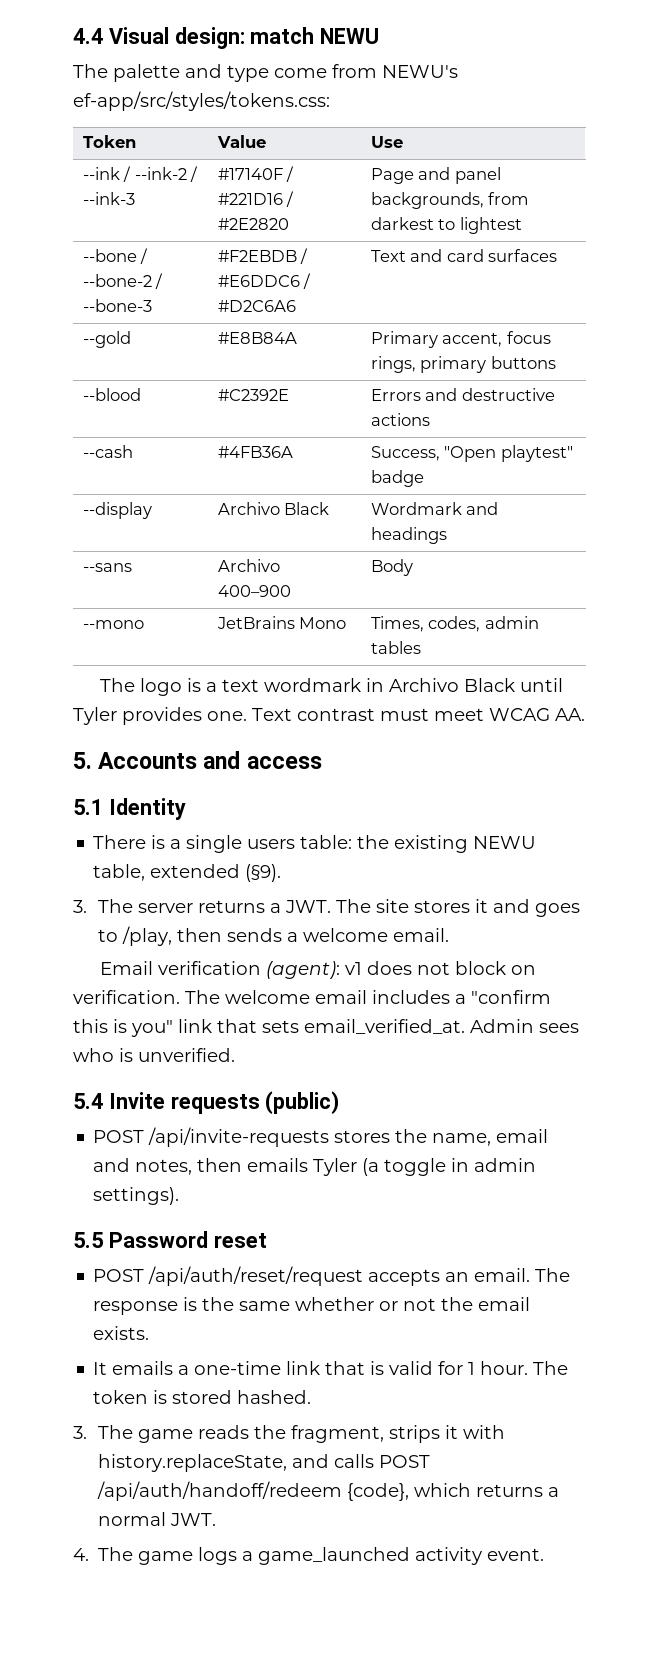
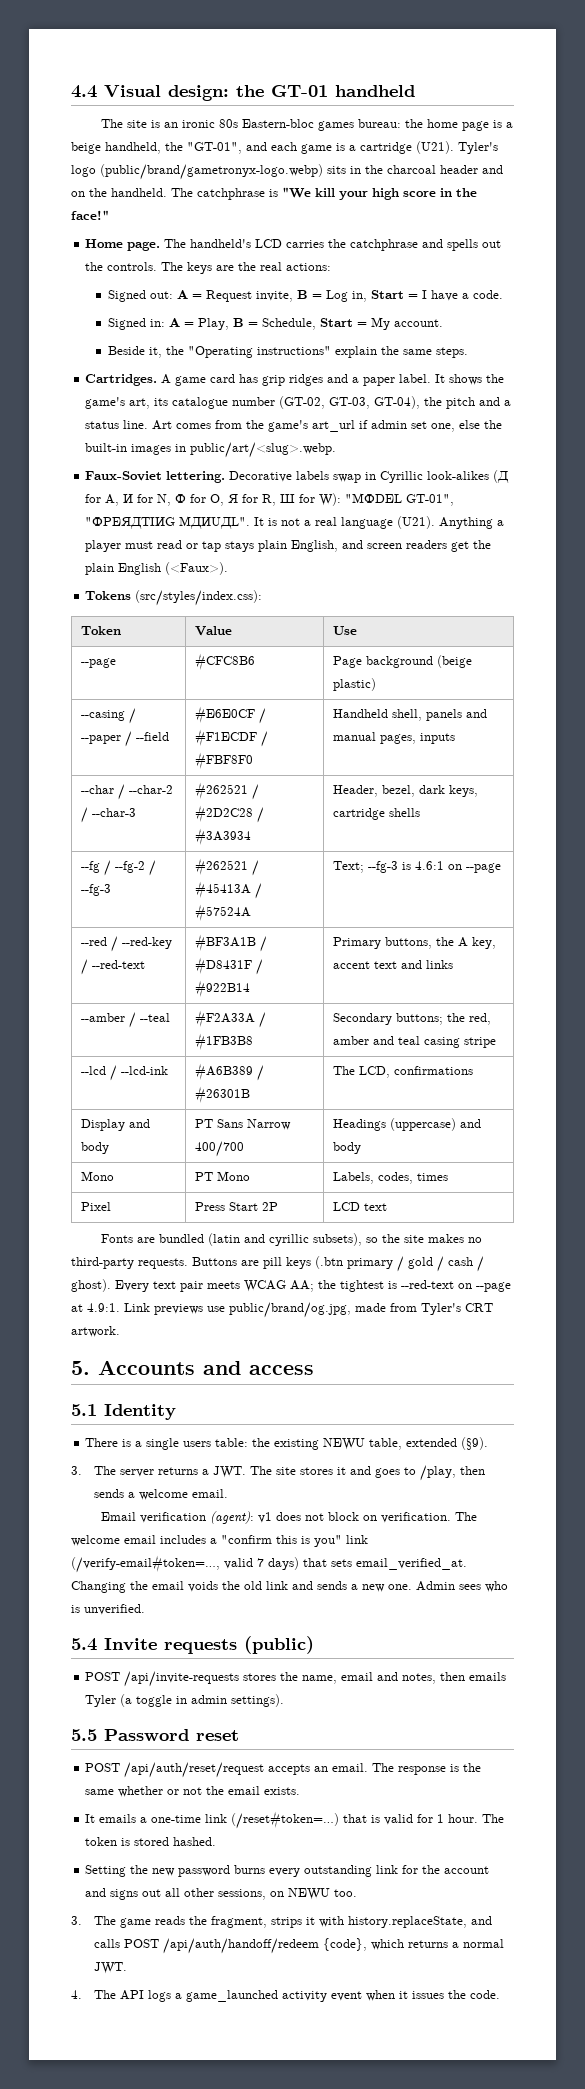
[250,27,380,44] [73,64,458,82] [73,91,330,111] [82,135,136,148] [216,135,266,148] [370,136,403,148] [82,166,199,182] [82,192,135,205] [217,166,295,182] [217,191,295,207] [217,218,289,230] [370,167,501,184] [370,192,530,209] [370,217,522,234] [82,248,149,264] [82,273,164,289] [82,299,152,312] [217,248,309,264] [217,273,312,289] [217,300,296,312] [370,249,558,262] [82,331,131,348] [217,332,297,344] [370,331,551,348] [370,356,556,373] [82,388,141,401] [217,389,289,401] [370,388,555,401] [370,413,430,426] [82,445,133,458] [217,446,293,458] [370,445,573,462] [370,470,424,487] [82,502,152,519] [217,502,330,515] [370,502,499,515] [370,527,447,544] [82,563,132,572] [217,559,280,572] [217,585,291,597] [370,559,413,576] [82,620,144,629] [216,616,347,629] [370,616,539,632] [370,641,421,654] [99,678,563,696] [73,707,585,725] match NEWU // The palette and type come from NEWU's ef-app/src/styles/tokens.css: // Token | Value | Use // --ink / --ink-2 / --ink-3 | #17140F / #221D16 / #2E2820 | Page and panel backgrounds, from darkest to lightest // --bone / --bone-2 / --bone-3 | #F2EBDB / #E6DDC6 / #D2C6A6 | Text and card surfaces // --gold | #E8B84A | Primary accent, focus rings, primary buttons // --blood | #C2392E | Errors and destructive actions // --cash | #4FB36A | Success, "Open playtest" badge // --display | Archivo Black | Wordmark and headings // --sans | Archivo 400–900 | Body // --mono | JetBrains Mono | Times, codes, admin tables // The logo is a text wordmark in Archivo Black until Tyler provides one. Text contrast must meet WCAG AA. -> [236,85,415,97] [100,119,513,131] [71,141,498,154] [71,164,503,180] [71,187,477,200] [71,210,109,220] [85,239,502,251] [85,262,332,274] [107,290,503,302] [107,317,443,330] [107,346,468,358] [85,374,505,386] [85,396,512,409] [85,420,503,432] [85,442,337,458] [85,470,510,483] [85,493,455,506] [85,516,505,529] [85,540,492,552] [85,562,229,575] [85,590,263,606] [81,626,122,635] [195,626,233,636] [333,626,358,635] [81,658,117,668] [195,653,256,670] [333,655,473,668] [333,678,377,691] [81,708,137,724] [81,731,170,747] [195,706,267,724] [195,729,269,747] [195,752,254,769] [333,709,488,721] [333,732,456,744] [81,784,174,800] [81,807,137,823] [195,782,260,800] [195,805,265,823] [195,828,252,845] [333,785,479,797] [333,808,421,820] [81,860,157,876] [81,884,112,896] [195,858,260,876] [195,881,263,899] [195,904,252,921] [333,861,502,873] [81,936,173,952] [81,959,146,975] [195,934,268,952] [195,957,264,975] [195,980,251,997] [333,937,497,949] [333,960,454,969] [81,1012,171,1028] [195,1010,267,1028] [195,1033,254,1050] [333,1013,492,1025] [333,1036,497,1048] [81,1065,169,1081] [195,1063,265,1081] [195,1086,251,1103] [333,1066,474,1078] [81,1119,151,1131] [81,1142,110,1154] [195,1119,292,1130] [195,1141,245,1157] [333,1118,482,1131] [333,1142,362,1154] [81,1171,115,1181] [195,1171,251,1181] [333,1172,449,1184] [81,1202,112,1211] [195,1202,279,1211] [333,1202,388,1211] [100,1233,482,1246] [71,1256,484,1272] [71,1279,511,1292] [71,1302,493,1318] [71,1326,120,1337] the GT-01 handheld // The site is an ironic 80s Eastern-bloc games bureau: the home page is a beige handheld, the "GT-01", and each game is a cartridge (U21). Tyler's logo (public/brand/gametronyx-logo.webp) sits in the charcoal header and on the handheld. The catchphrase is "We kill your high score in the face!" // Home page. The handheld's LCD carries the catchphrase and spells out the controls. The keys are the real actions: // Signed out: A = Request invite, B = Log in, Start = I have a code. // Signed in: A = Play, B = Schedule, Start = My account. // Beside it, the "Operating instructions" explain the same steps. // Cartridges. A game card has grip ridges and a paper label. It shows the game's art, its catalogue number (GT-02, GT-03, GT-04), the pitch and a status line. Art comes from the game's art_url if admin set one, else the built-in images in public/art/<slug>.webp. // Faux-Soviet lettering. Decorative labels swap in Cyrillic look-alikes (Д for A, И for N, Ф for O, Я for R, Ш for W): "MФDEL GT-01", "ФPEЯДTIИG MДИUДL". It is not a real language (U21). Anything a player must read or tap stays plain English, and screen readers get the plain English (<Faux>). // Tokens (src/styles/index.css): // Token | Value | Use // --page | #CFC8B6 | Page background (beige plastic) // --casing / --paper / --field | #E6E0CF / #F1ECDF / #FBF8F0 | Handheld shell, panels and manual pages, inputs // --char / --char-2 / --char-3 | #262521 / #2D2C28 / #3A3934 | Header, bezel, dark keys, cartridge shells // --fg / --fg-2 / --fg-3 | #262521 / #45413A / #57524A | Text; --fg-3 is 4.6:1 on --page // --red / --red-key / --red-text | #BF3A1B / #D8431F / #922B14 | Primary buttons, the A key, accent text and links // --amber / --teal | #F2A33A / #1FB3B8 | Secondary buttons; the red, amber and teal casing stripe // --lcd / --lcd-ink | #A6B389 / #26301B | The LCD, confirmations // Display and body | PT Sans Narrow 400/700 | Headings (uppercase) and body // Mono | PT Mono | Labels, codes, times // Pixel | Press Start 2P | LCD text // Fonts are bundled (latin and cyrillic subsets), so the site makes no third-party requests. Buttons are pill keys (.btn primary / gold / cash / ghost). Every text pair meets WCAG AA; the tightest is --red-text on --page at 4.9:1. Link previews use public/brand/og.jpg, made from Tyler's CRT artwork.
[217,1019,465,1034] that sets email_verified_at. -> [71,1555,467,1573] [71,1581,412,1593] (/verify-email#token=…, valid 7 days) that sets email_verified_at. Changing the email voids the old link and sends a new one.
(321, 1368) none -> [231,1811,340,1829] (/reset#token=…)
(312, 1397) none -> [85,1865,490,1877] [85,1888,358,1900] // Setting the new password burns every outstanding link for the account and signs out all other sessions, on NEWU too.
[138,1551,194,1565] game -> [119,1990,144,2000] API
[487,1548,545,1561] event. -> [330,1990,500,2001] event when it issues the code.

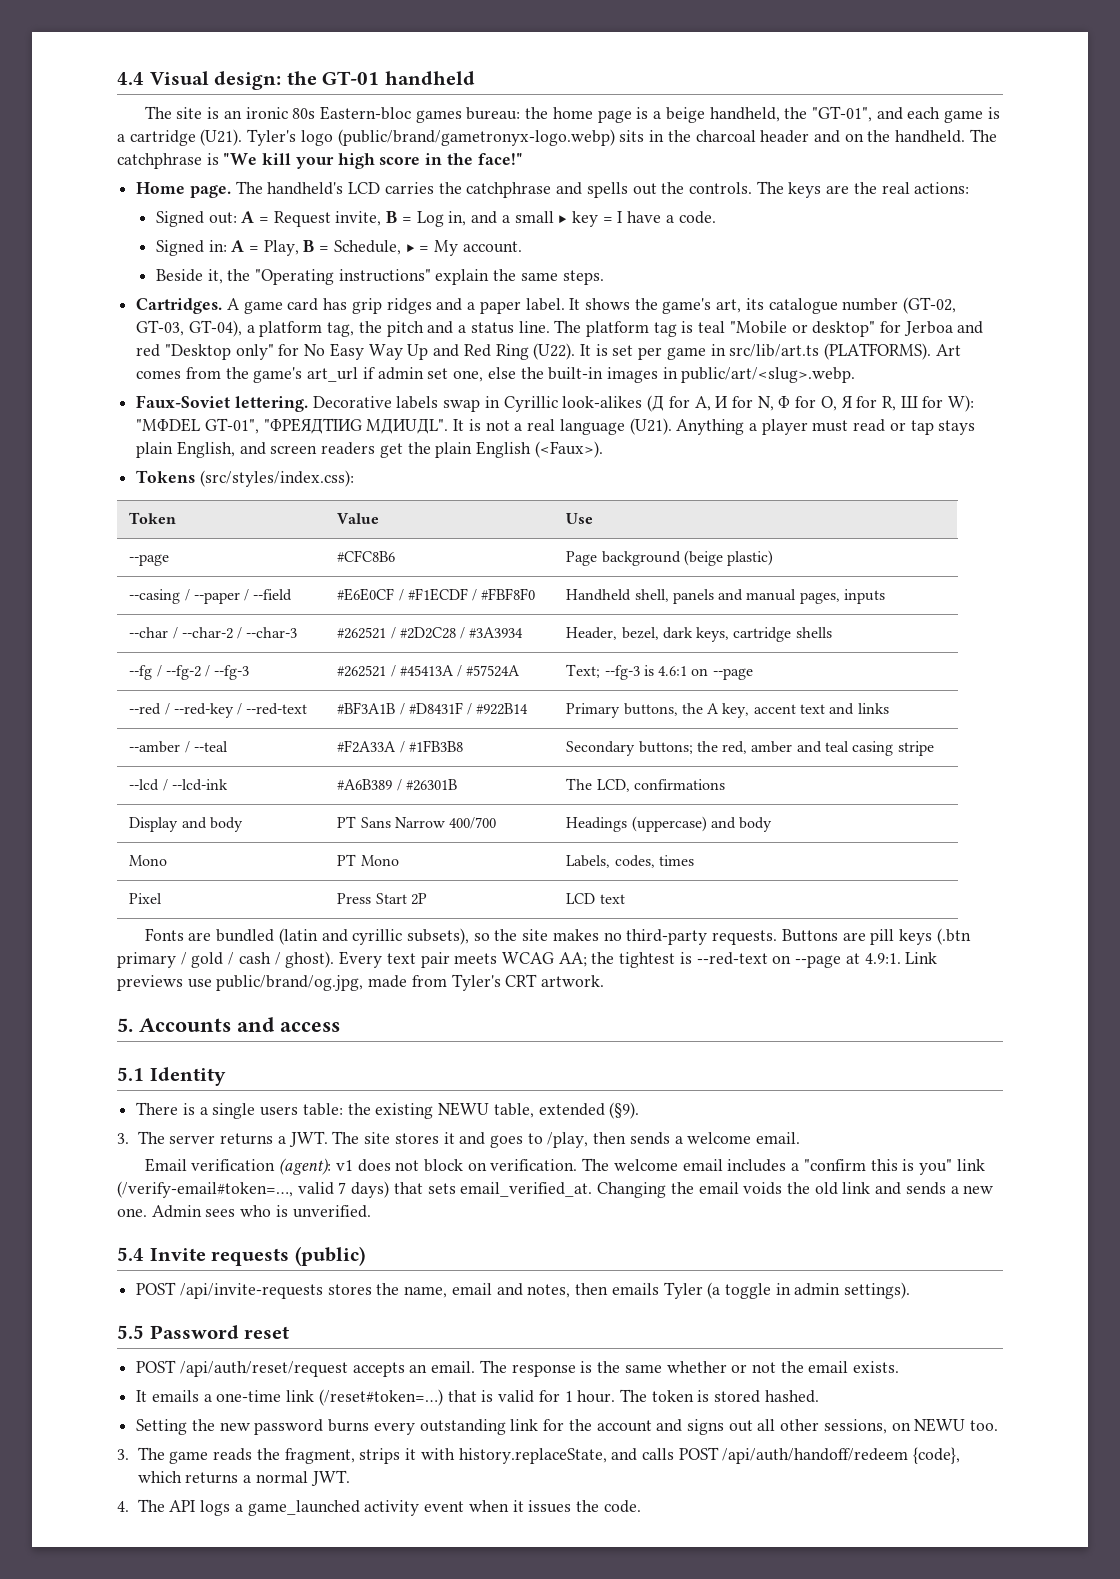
[370,290,404,299] Start -> [471,211,598,227] and a small ▶ key
[319,318,353,327] Start -> [405,244,415,253] ▶
(421, 402) none -> [246,321,355,337] a platform tag,
(149, 424) none -> [554,320,984,337] [136,343,932,360] The platform tag is teal "Mobile or desktop" for Jerboa and red "Desktop only" for No Easy Way Up and Red Ring (U22). It is set per game in src/lib/art.ts (PLATFORMS).

